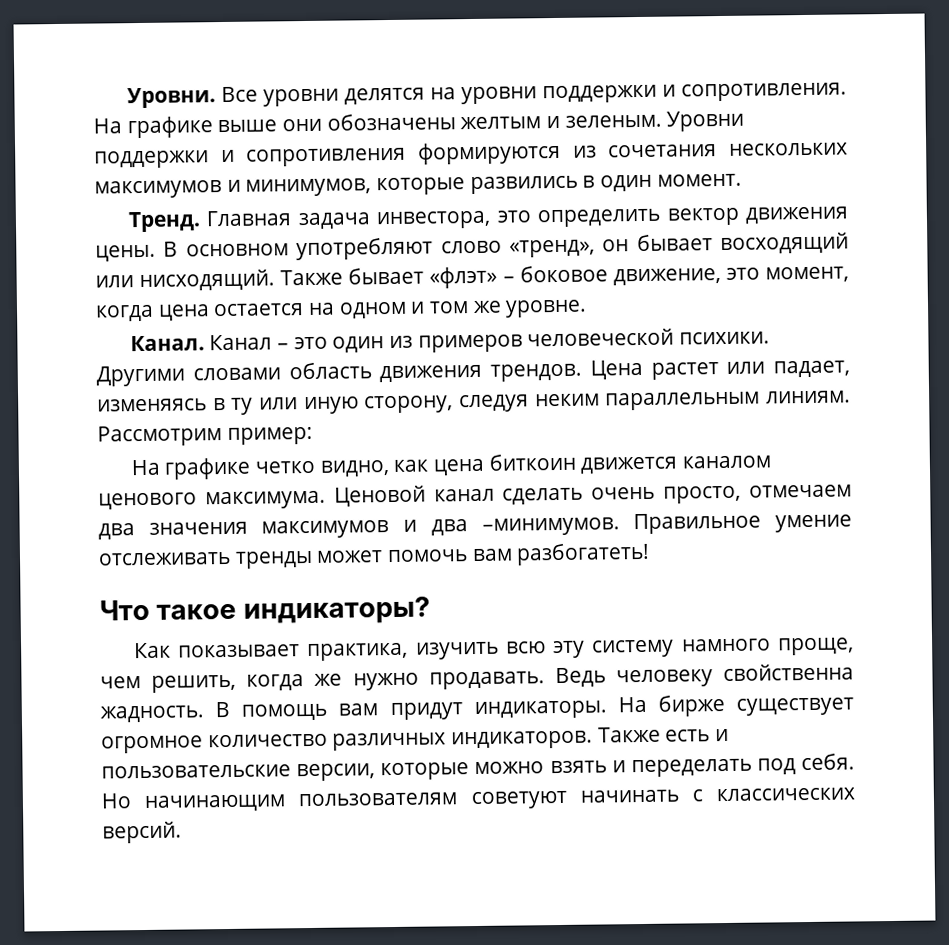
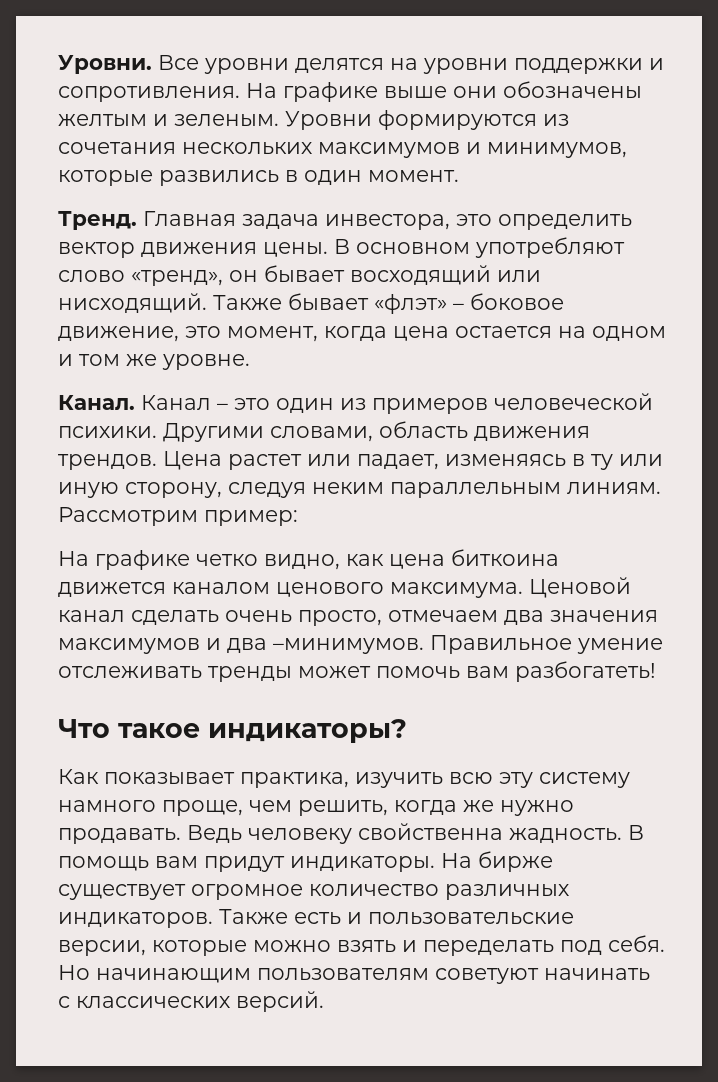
[94,147,407,169] поддержки и сопротивления -> (372, 120) none
[192,367,281,381] словами -> [270,426,373,442] словами,
[488,453,576,471] биткоин -> [451,549,559,566] биткоина

